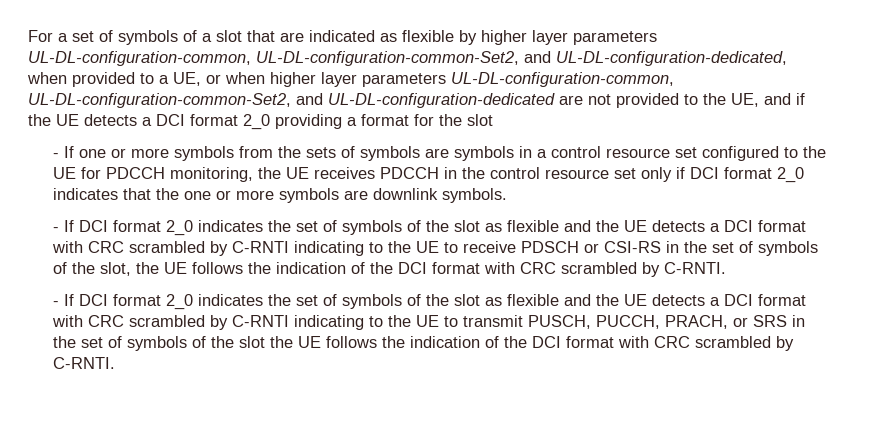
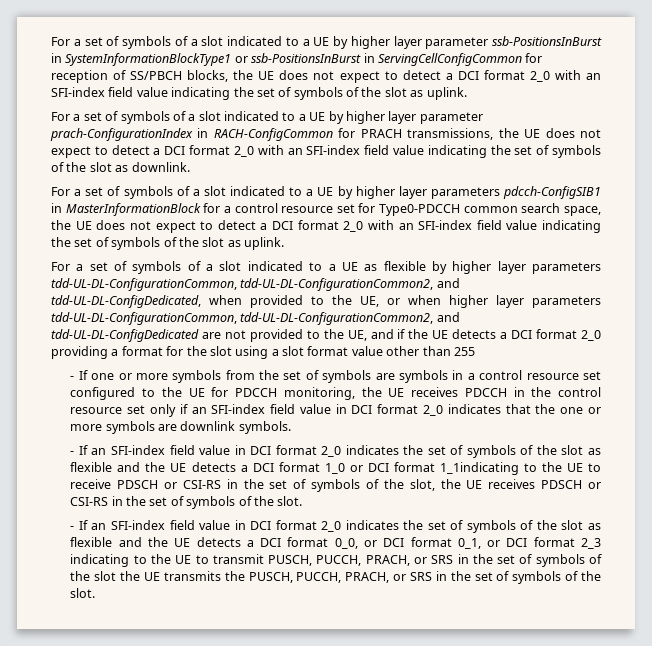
[28,30,375,45] For a set of symbols of a slot that are indicated -> [51,36,602,49] [51,53,543,66] [51,70,601,83] [51,87,467,100] [51,111,483,124] [50,128,602,141] [51,145,601,158] [51,162,190,172] [51,186,601,199] [51,203,601,216] [51,220,601,233] [51,237,284,250] [51,261,358,274] For a set of symbols of a slot indicated to a UE by higher layer parameter ssb-PositionsInBurst in SystemInformationBlockType1 or ssb-PositionsInBurst in ServingCellConfigCommon for reception of SS/PBCH blocks, the UE does not expect to detect a DCI format 2_0 with an SFI-index field value indicating the set of symbols of the slot as uplink. // For a set of symbols of a slot indicated to a UE by higher layer parameter prach-ConfigurationIndex in RACH-ConfigCommon for PRACH transmissions, the UE does not expect to detect a DCI format 2_0 with an SFI-index field value indicating the set of symbols of the slot as downlink. // For a set of symbols of a slot indicated to a UE by higher layer parameters pdcch-ConfigSIB1 in MasterInformationBlock for a control resource set for Type0-PDCCH common search space, the UE does not expect to detect a DCI format 2_0 with an SFI-index field value indicating the set of symbols of the slot as uplink. // For a set of symbols of a slot indicated to a UE
[28,51,787,66] UL-DL-configuration-common, UL-DL-configuration-common-Set2, and UL-DL-configuration-dedicated, -> [51,278,460,291] [51,295,201,308] tdd-UL-DL-ConfigurationCommon, tdd-UL-DL-ConfigurationCommon2, and tdd-UL-DL-ConfigDedicated,
[159,75,169,84] a -> [332,295,352,305] the
[451,72,674,87] [28,93,555,108] UL-DL-configuration-common, UL-DL-configuration-common-Set2, and UL-DL-configuration-dedicated -> [51,312,460,325] [51,329,199,342] tdd-UL-DL-ConfigurationCommon, tdd-UL-DL-ConfigurationCommon2, and tdd-UL-DL-ConfigDedicated
(493, 120) none -> [235,346,475,359] using a slot format value other than 255
[305,147,336,158] sets -> [283,371,302,380] set
(685, 173) none -> [191,404,347,414] an SFI-index field value in
(74, 226) none -> [91,445,246,455] an SFI-index field value in
[51,241,364,256] with CRC scrambled by C-RNTI indicating -> [324,462,519,475] 1_0 or DCI format 1_1indicating
[191,262,726,277] [52,294,74,306] follows the indication of the DCI format with CRC scrambled by C-RNTI. // - If -> [488,479,601,489] [70,496,303,509] [70,520,246,530] receives PDSCH or CSI-RS in the set of symbols of the slot. // - If an SFI-index field value in
[51,315,289,330] with CRC scrambled by C-RNTI -> [334,537,601,549] 0_0, or DCI format 0_1, or DCI format 2_3
[325,336,794,351] [52,357,115,369] follows the indication of the DCI format with CRC scrambled by C-RNTI. -> [163,571,601,584] [70,588,96,598] transmits the PUSCH, PUCCH, PRACH, or SRS in the set of symbols of the slot.

